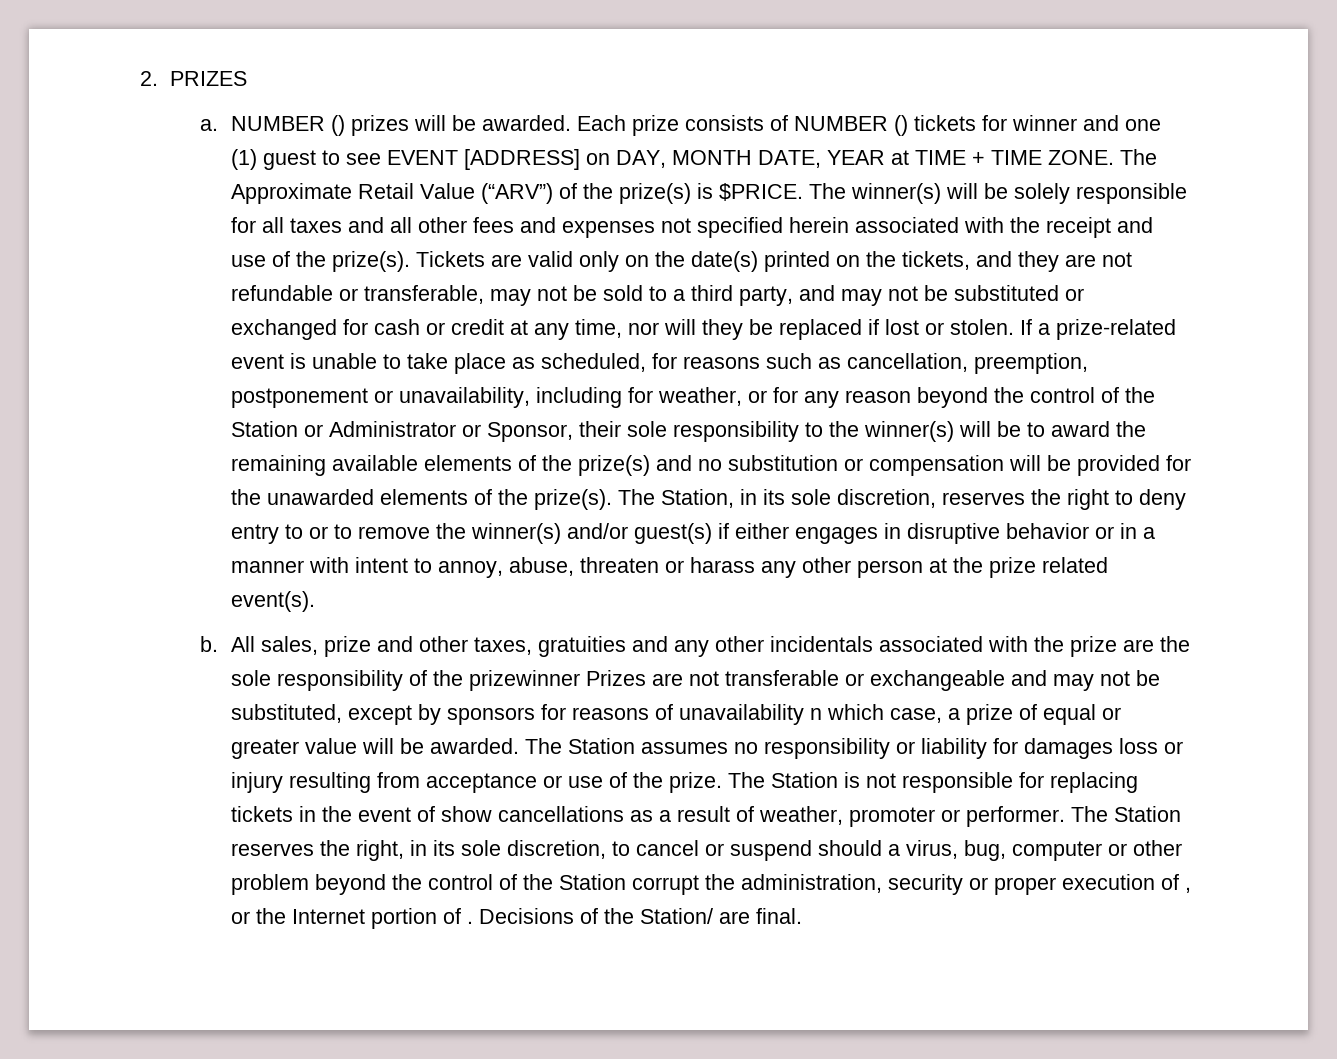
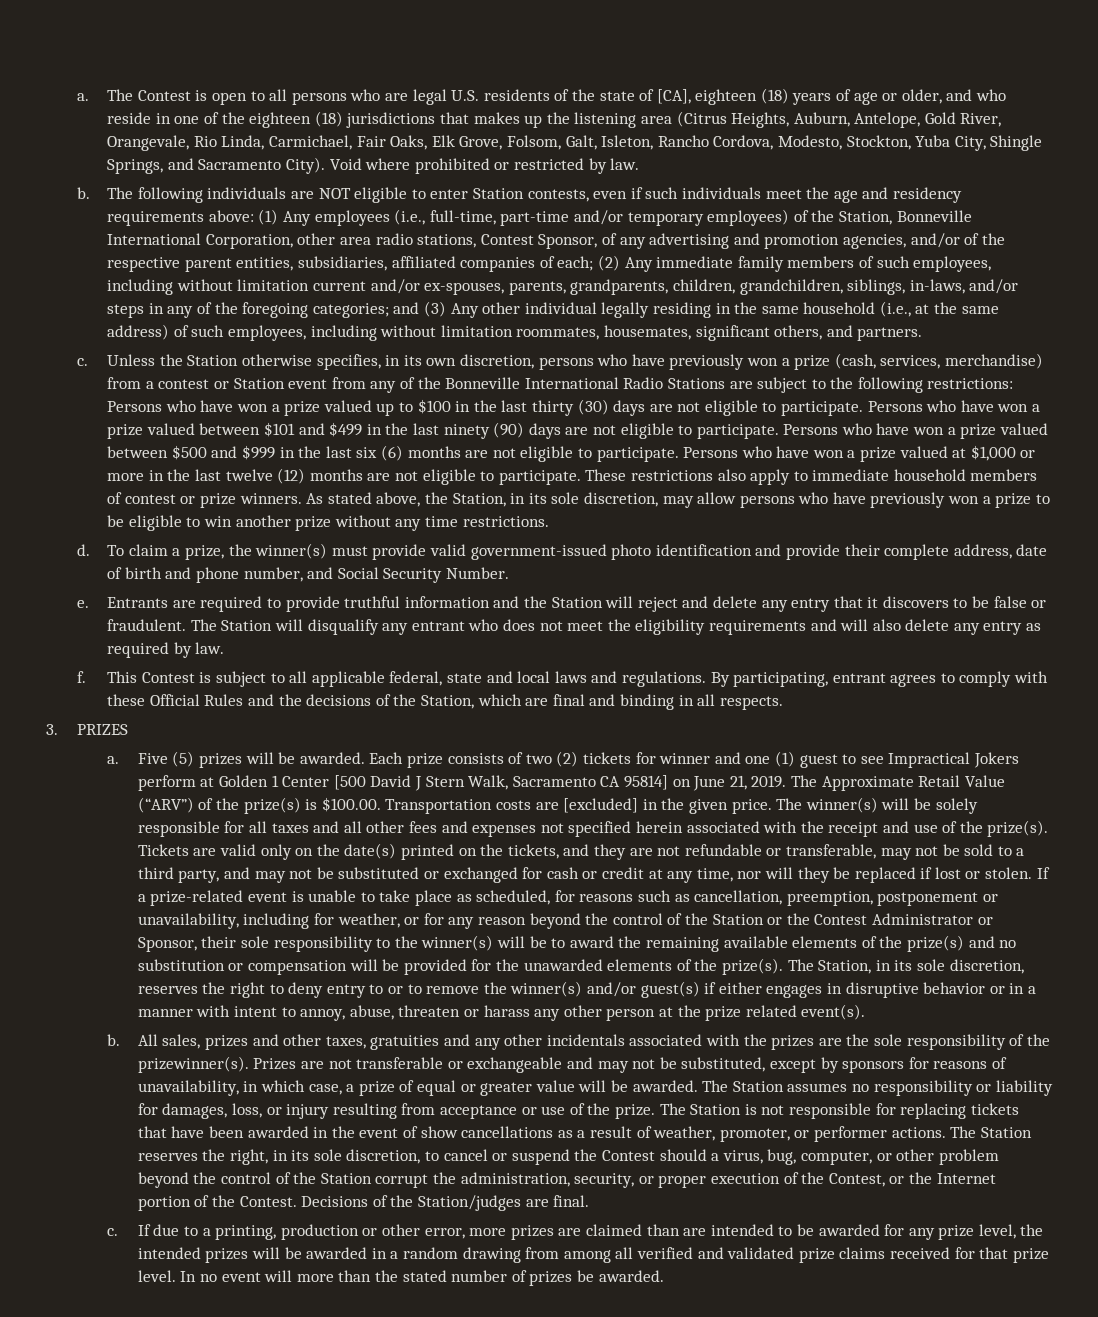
[140,71,158,86] 2. -> [76,88,1007,105] [107,111,1002,128] [107,135,1043,151] [107,157,640,174] [76,187,962,203] [107,209,972,226] [107,233,1005,249] [107,255,992,272] [107,279,1019,295] [107,301,999,318] [107,324,923,341] [76,353,1043,370] [107,377,1014,393] [107,399,1041,416] [107,422,1048,439] [107,445,1036,462] [107,468,1038,485] [107,492,1050,508] [107,515,549,531] [76,543,1048,560] [107,567,509,583] [76,596,1047,612] [107,619,1042,635] [107,642,225,658] [76,671,1049,687] [107,694,783,710] [46,724,58,735] a. The Contest is open to all persons who are legal U.S. residents of the state of [CA], eighteen (18) years of age or older, and who reside in one of the eighteen (18) jurisdictions that makes up the listening area (Citrus Heights, Auburn, Antelope, Gold River, Orangevale, Rio Linda, Carmichael, Fair Oaks, Elk Grove, Folsom, Galt, Isleton, Rancho Cordova, Modesto, Stockton, Yuba City, Shingle Springs, and Sacramento City). Void where prohibited or restricted by law. // b. The following individuals are NOT eligible to enter Station contests, even if such individuals meet the age and residency requirements above: (1) Any employees (i.e., full-time, part-time and/or temporary employees) of the Station, Bonneville International Corporation, other area radio stations, Contest Sponsor, of any advertising and promotion agencies, and/or of the respective parent entities, subsidiaries, affiliated companies of each; (2) Any immediate family members of such employees, including without limitation current and/or ex-spouses, parents, grandparents, children, grandchildren, siblings, in-laws, and/or steps in any of the foregoing categories; and (3) Any other individual legally residing in the same household (i.e., at the same address) of such employees, including without limitation roommates, housemates, significant others, and partners. // c. Unless the Station otherwise specifies, in its own discretion, persons who have previously won a prize (cash, services, merchandise) from a contest or Station event from any of the Bonneville International Radio Stations are subject to the following restrictions: Persons who have won a prize valued up to $100 in the last thirty (30) days are not eligible to participate. Persons who have won a prize valued between $101 and $499 in the last ninety (90) days are not eligible to participate. Persons who have won a prize valued between $500 and $999 in the last six (6) months are not eligible to participate. Persons who have won a prize valued at $1,000 or more in the last twelve (12) months are not eligible to participate. These restrictions also apply to immediate household members of contest or prize winners. As stated above, the Station, in its sole discretion, may allow persons who have previously won a prize to be eligible to win another prize without any time restrictions. // d. To claim a prize, the winner(s) must provide valid government-issued photo identification and provide their complete address, date of birth and phone number, and Social Security Number. // e. Entrants are required to provide truthful information and the Station will reject and delete any entry that it discovers to be false or fraudulent. The Station will disqualify any entrant who does not meet the eligibility requirements and will also delete any entry as required by law. // f. This Contest is subject to all applicable federal, state and local laws and regulations. By participating, entrant agrees to comply with these Official Rules and the decisions of the Station, which are final and binding in all respects. // 3.
[230,115,345,136] NUMBER () -> [137,751,195,767] Five (5)
[793,115,908,136] NUMBER () -> [525,751,579,767] two (2)
[386,149,1114,170] EVENT [ADDRESS] on DAY, MONTH DATE, YEAR at TIME + TIME ZONE. -> [888,752,1019,768] [137,775,787,791] Impractical Jokers perform at Golden 1 Center [500 David J Stern Walk, Sacramento CA 95814] on June 21, 2019.
[718,183,803,201] $PRICE. -> [321,797,772,814] $100.00. Transportation costs are [excluded] in the given price.
(323, 430) none -> [786,913,868,925] the Contest
[323,636,371,657] prize -> [205,1035,249,1050] prizes
[1069,636,1117,657] prize -> [771,1035,815,1050] prizes
[468,670,580,691] prizewinner -> [137,1056,249,1073] prizewinner(s).
[678,704,822,725] unavailability n -> [137,1080,259,1096] unavailability, in
[1023,738,1158,759] damages loss -> [162,1103,263,1119] damages, loss,
(293, 814) none -> [137,1126,309,1138] that have been awarded
[848,806,1065,827] promoter or performer. -> [719,1126,946,1142] promoter, or performer actions.
(812, 850) none -> [574,1149,655,1161] the Contest
[1011,841,1102,861] computer -> [800,1151,872,1165] computer,
[887,874,963,895] security -> [574,1173,635,1188] security,
[1184,887,1191,893] , -> [801,1172,885,1187] the Contest,
[466,921,473,924] . -> [212,1195,297,1207] the Contest.
[639,908,713,924] Station/ -> [418,1195,522,1211] Station/judges
(802, 916) none -> [107,1224,1044,1240] [137,1247,1049,1263] [137,1270,664,1286] // c. If due to a printing, production or other error, more prizes are claimed than are intended to be awarded for any prize level, the intended prizes will be awarded in a random drawing from among all verified and validated prize claims received for that prize level. In no event will more than the stated number of prizes be awarded.

